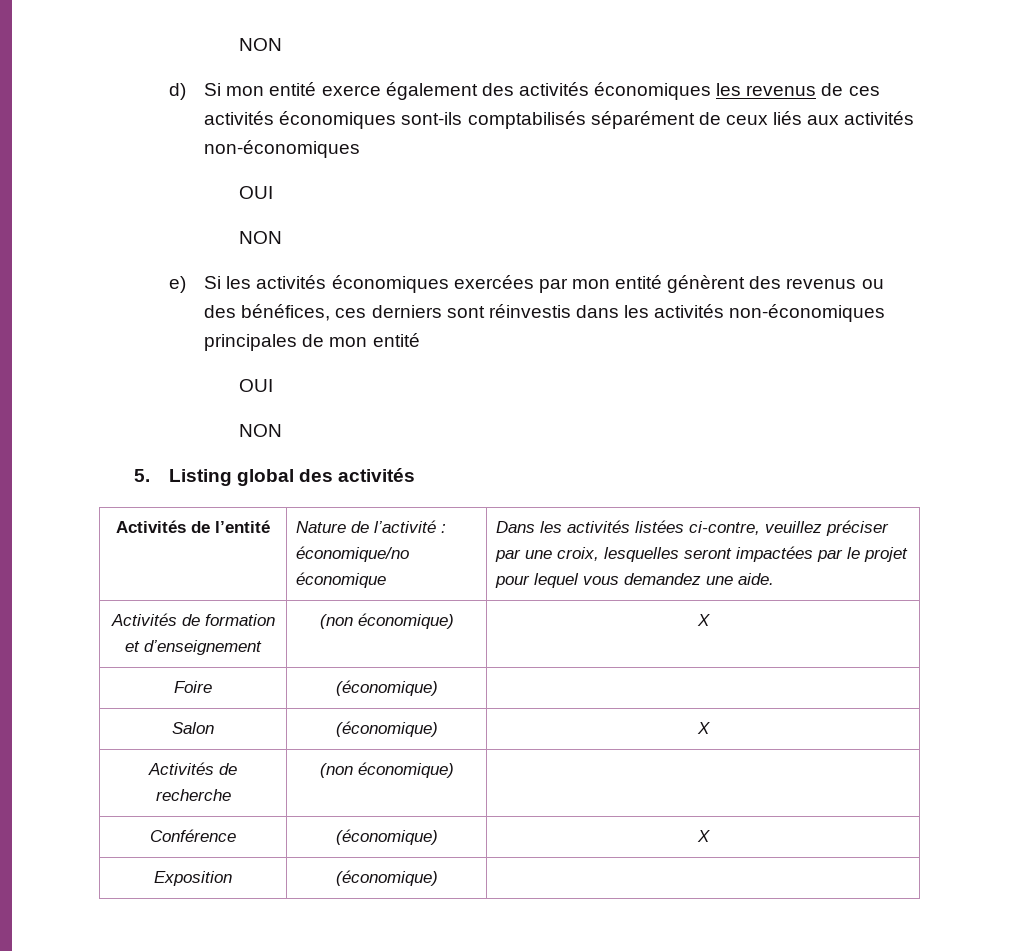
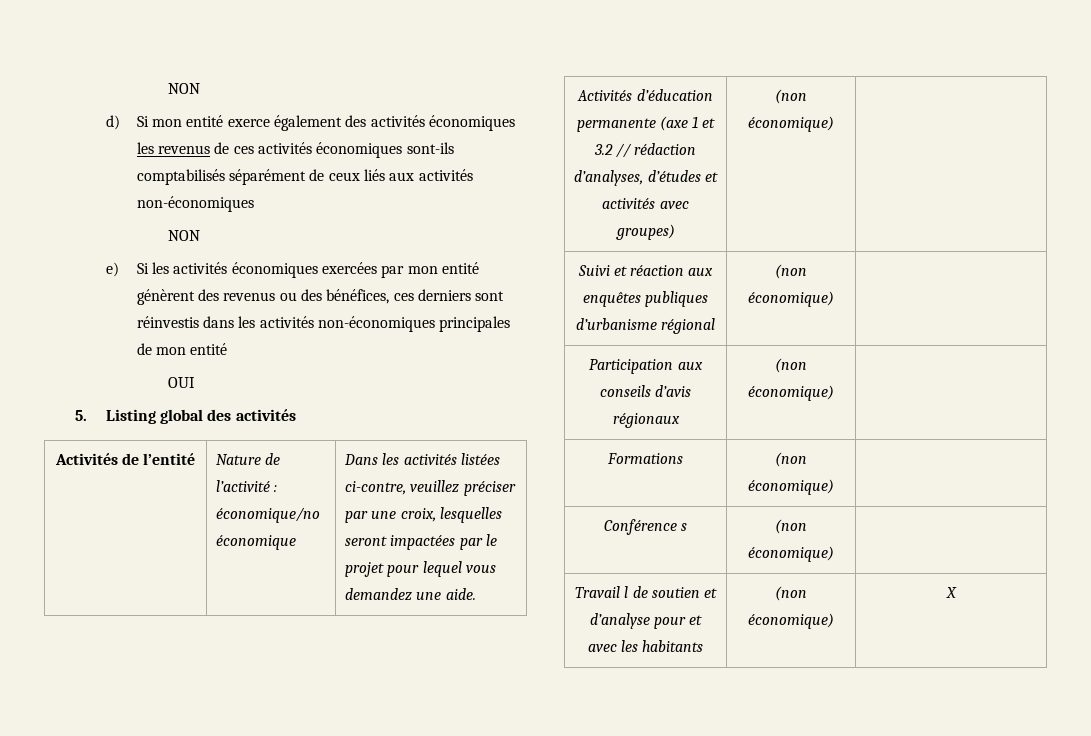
[239,186,274,199] // OUI -> (254, 204) none
[239,424,283,437] // NON -> (195, 382) none
[181,614,275,626] [125,640,262,655] [319,613,454,629] [696,614,710,626] [174,681,212,693] [335,680,438,696] [172,722,214,734] [335,721,438,737] [696,722,710,734] [148,762,237,775] [155,789,231,801] [319,762,454,778] [150,829,236,842] [335,829,438,845] [696,830,710,842] [154,871,232,886] [335,870,438,886] de formation et d’enseignement | (non économique) | X // Foire | (économique) | // Salon | (économique) | X // Activités de recherche | (non économique) | // Conférence | (économique) | X // Exposition | (économique) | -> [636,89,713,101] [576,116,716,132] [593,143,697,158] [574,170,718,186] [602,198,689,209] [615,224,675,240] [775,89,807,104] [748,116,834,132] [577,265,714,276] [582,291,709,307] [575,318,716,334] [775,264,807,279] [748,291,834,307] [589,359,703,374] [599,385,692,397] [612,413,680,428] [775,358,807,373] [748,385,834,401] [607,453,683,464] [775,452,807,467] [748,479,834,495] [603,519,688,535] [775,519,807,534] [748,546,834,562] [574,586,718,598] [589,613,703,629] [587,640,704,652] [775,586,807,601] [748,613,834,629] [945,587,957,598] d’éducation permanente (axe 1 et 3.2 // rédaction d’analyses, d’études et activités avec groupes) | (non économique) | // Suivi et réaction aux enquêtes publiques d’urbanisme régional | (non économique) | // Participation aux conseils d’avis régionaux | (non économique) | // Formations | (non économique) | // Conférence s | (non économique) | // Travail l de soutien et d’analyse pour et avec les habitants | (non économique) | X

